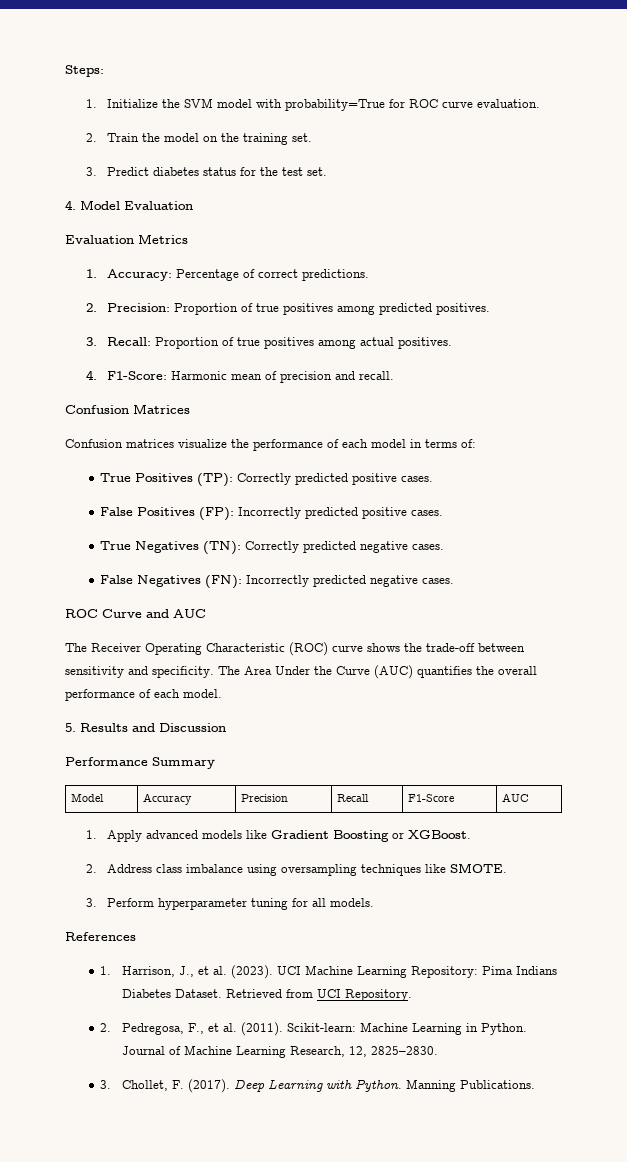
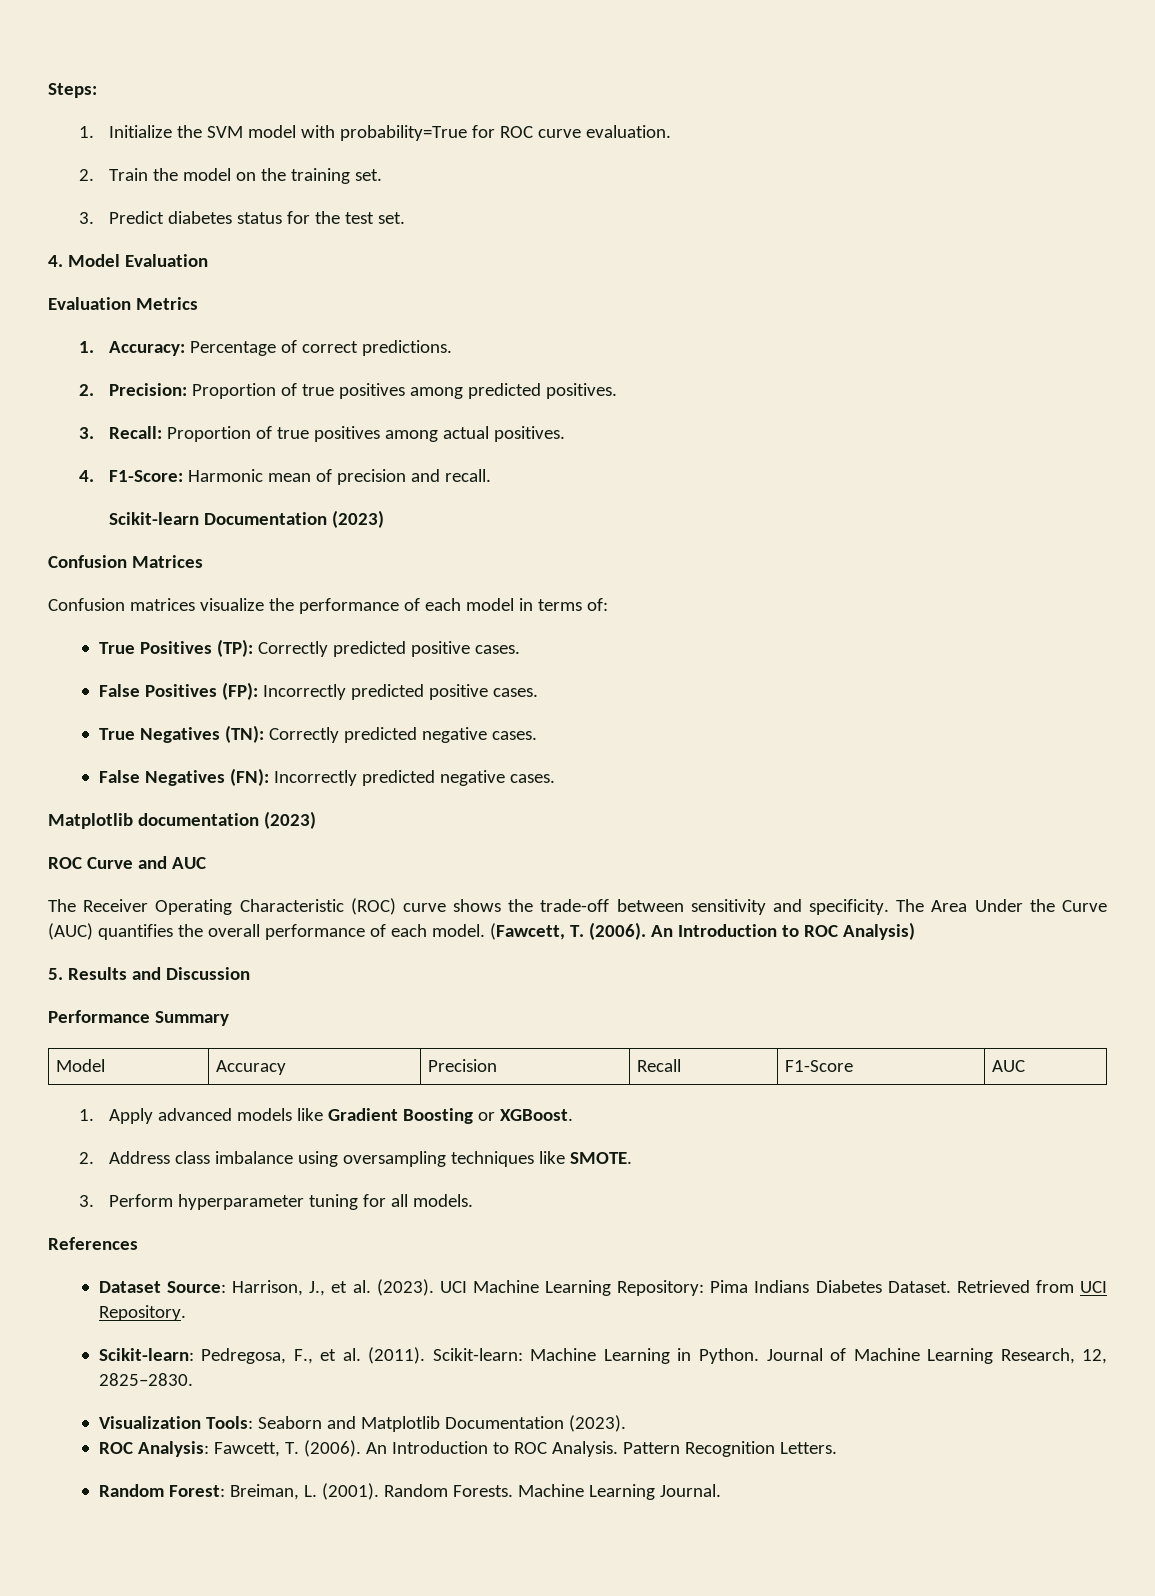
(395, 375) none -> [109,510,385,528] // Scikit-learn Documentation (2023)
(455, 581) none -> [48,811,316,829] // Matplotlib documentation (2023)
(222, 693) none -> [489,922,915,940] (Fawcett, T. (2006). An Introduction to ROC Analysis)
[100,966,112,975] 1. -> [98,1281,227,1293] Dataset Source:
[100,1023,112,1032] 2. -> [98,1348,194,1361] Scikit-learn:
[100,1079,535,1093] 3. Chollet, F. (2017). Deep Learning with Python. Manning Publications. -> [98,1415,626,1432] [98,1440,837,1457] [98,1483,721,1500] Visualization Tools: Seaborn and Matplotlib Documentation (2023). // ROC Analysis: Fawcett, T. (2006). An Introduction to ROC Analysis. Pattern Recognition Letters. // Random Forest: Breiman, L. (2001). Random Forests. Machine Learning Journal.

